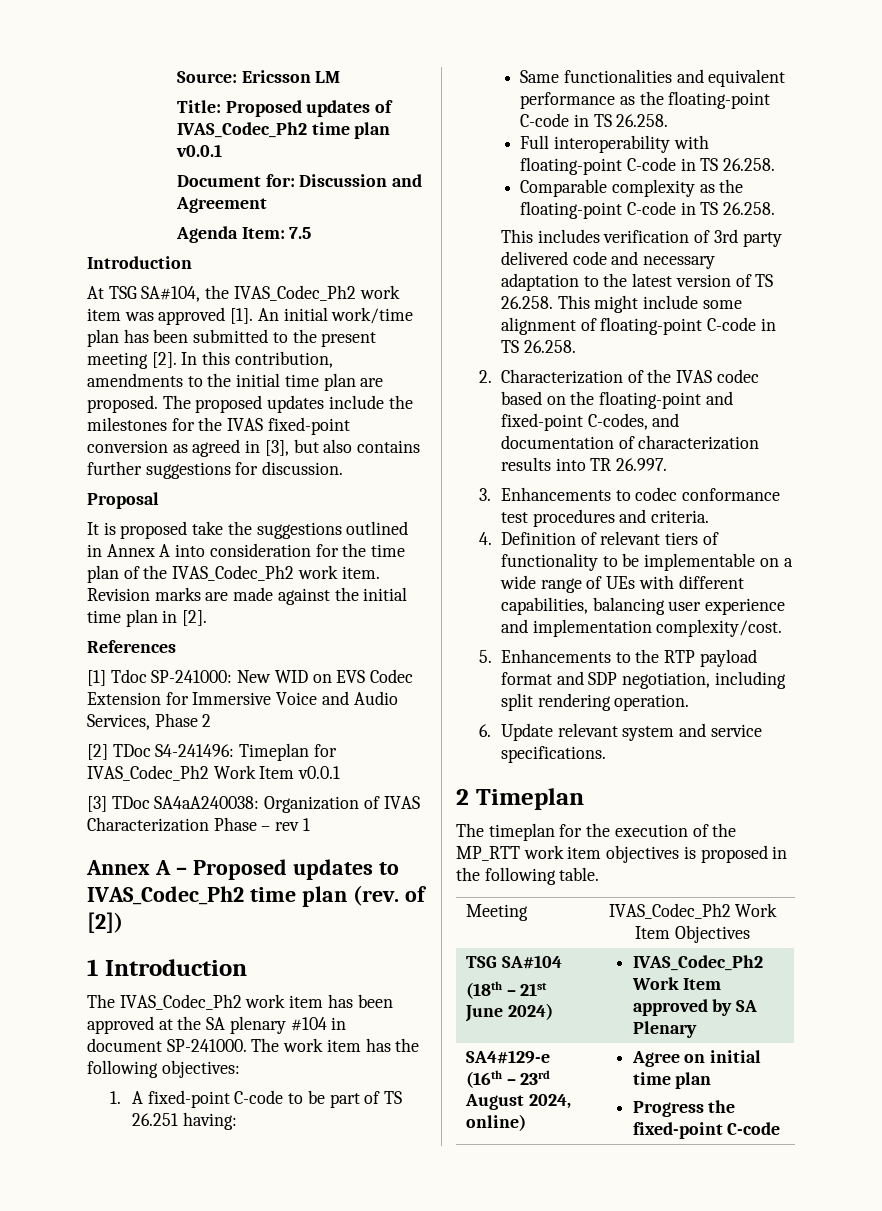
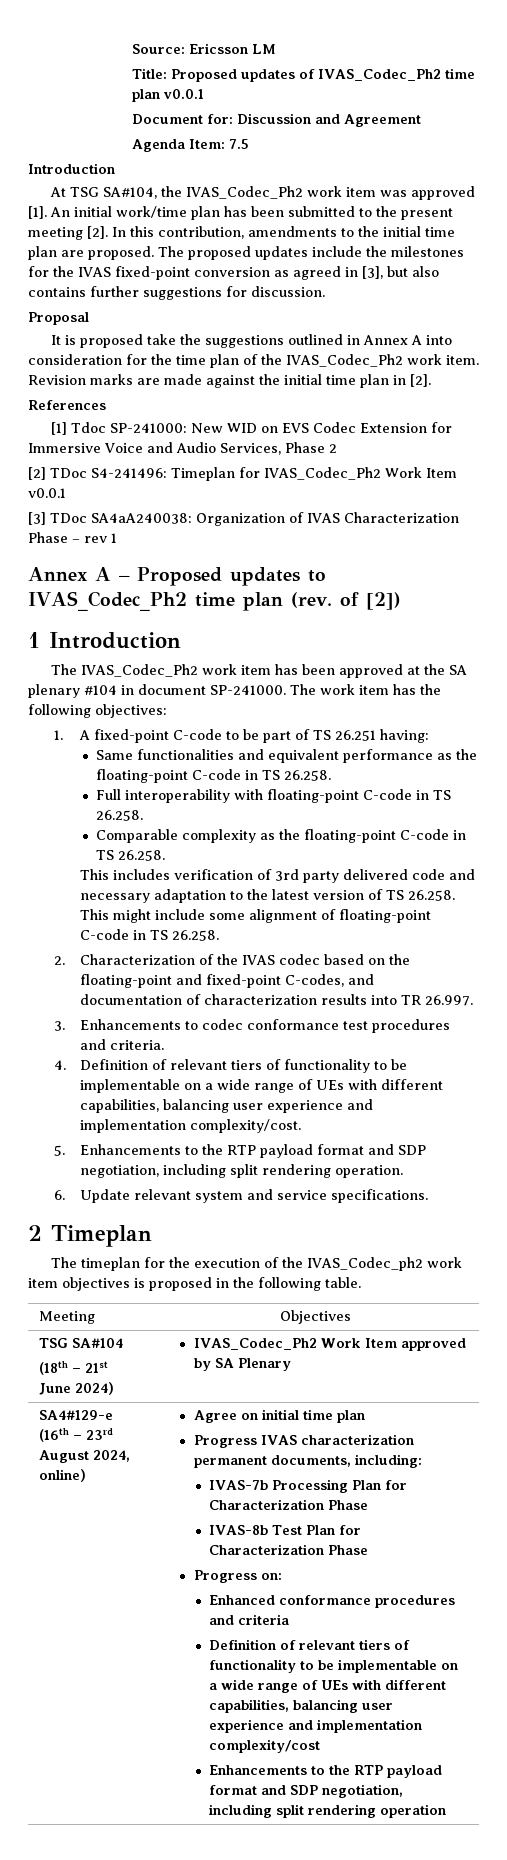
[456,846,520,861] MP_RTT -> [306,1257,423,1271] IVAS_Codec_ph2
[608,903,778,919] [635,926,671,939] IVAS_Codec_Ph2 Work Item -> (96, 1317) none
[708,1100,736,1113] [632,1122,781,1139] the fixed-point C-code -> [260,1434,414,1445] [193,1454,422,1468] [209,1479,408,1493] [209,1499,369,1510] [209,1525,362,1535] [209,1544,369,1555] [193,1570,282,1583] [209,1595,456,1608] [209,1614,290,1625] [209,1639,411,1650] [209,1659,459,1673] [209,1679,447,1693] [209,1699,394,1713] [209,1719,423,1733] [209,1739,321,1753] [209,1765,443,1778] [209,1784,404,1798] [209,1804,447,1818] IVAS characterization permanent documents, including: // IVAS-7b Processing Plan for Characterization Phase // IVAS-8b Test Plan for Characterization Phase // Progress on: // Enhanced conformance procedures and criteria // Definition of relevant tiers of functionality to be implementable on a wide range of UEs with different capabilities, balancing user experience and implementation complexity/cost // Enhancements to the RTP payload format and SDP negotiation, including split rendering operation

